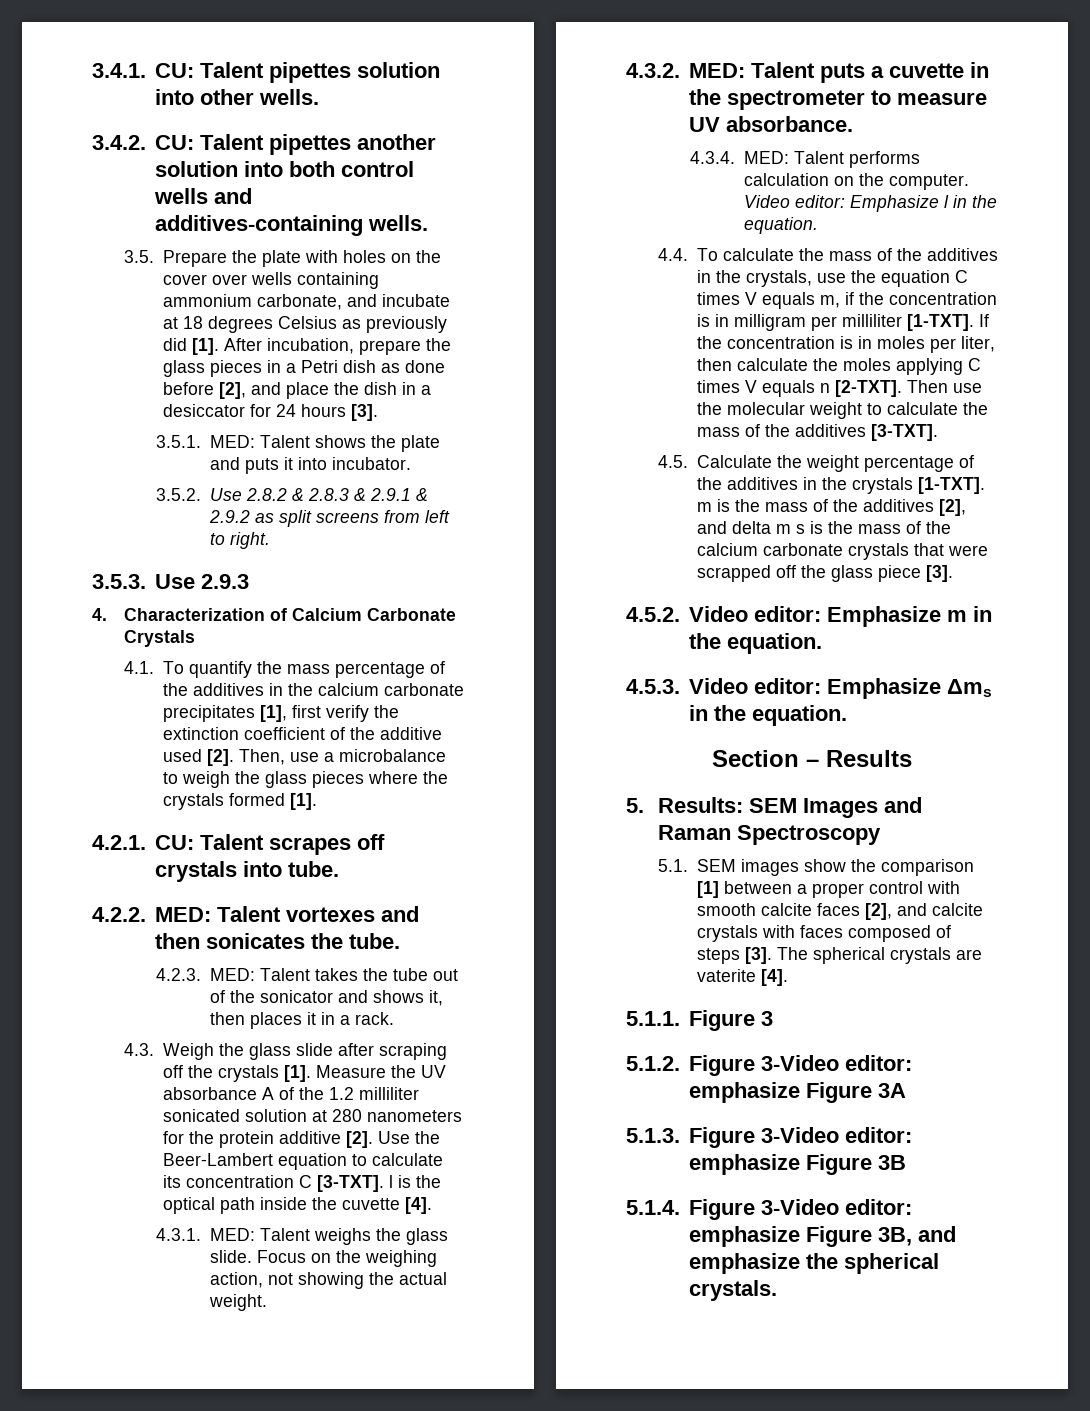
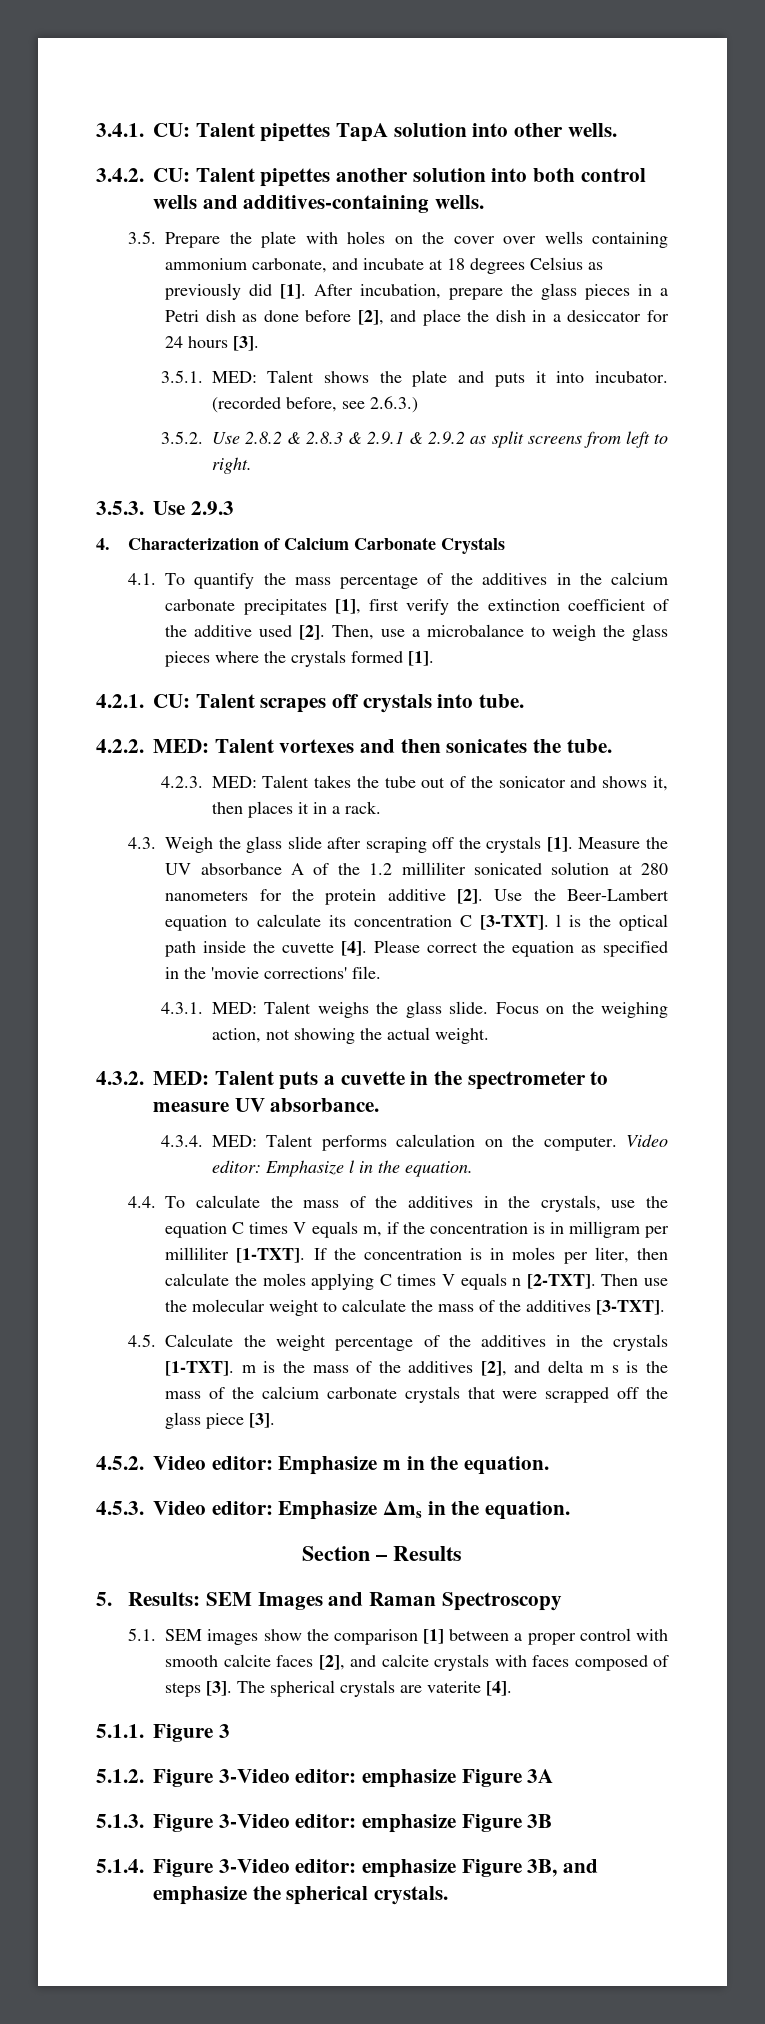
(351, 72) none -> [336,123,389,142] TapA
(411, 463) none -> [211,396,418,413] (recorded before, see 2.6.3.)
(432, 1205) none -> [373,940,668,957] [165,966,382,979] Please correct the equation as specified in the 'movie corrections' file.

